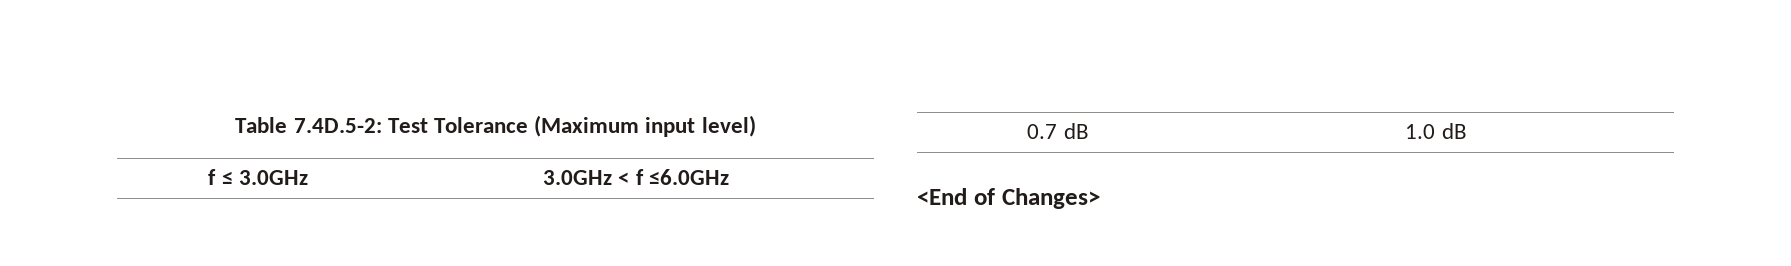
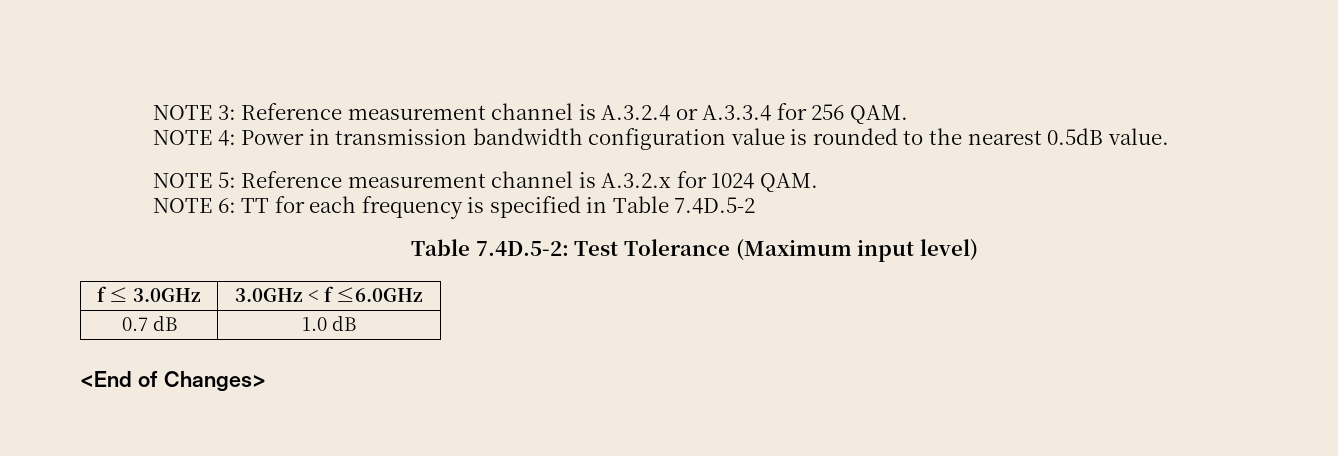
(235, 125) none -> [153,103,908,124] [153,128,1169,150] [153,171,818,192] [153,196,756,219] NOTE 3: Reference measurement channel is A.3.2.4 or A.3.3.4 for 256 QAM. // NOTE 4: Power in transmission bandwidth configuration value is rounded to the nearest 0.5dB value. // NOTE 5: Reference measurement channel is A.3.2.x for 1024 QAM. // NOTE 6: TT for each frequency is specified in Table 7.4D.5-2 //

